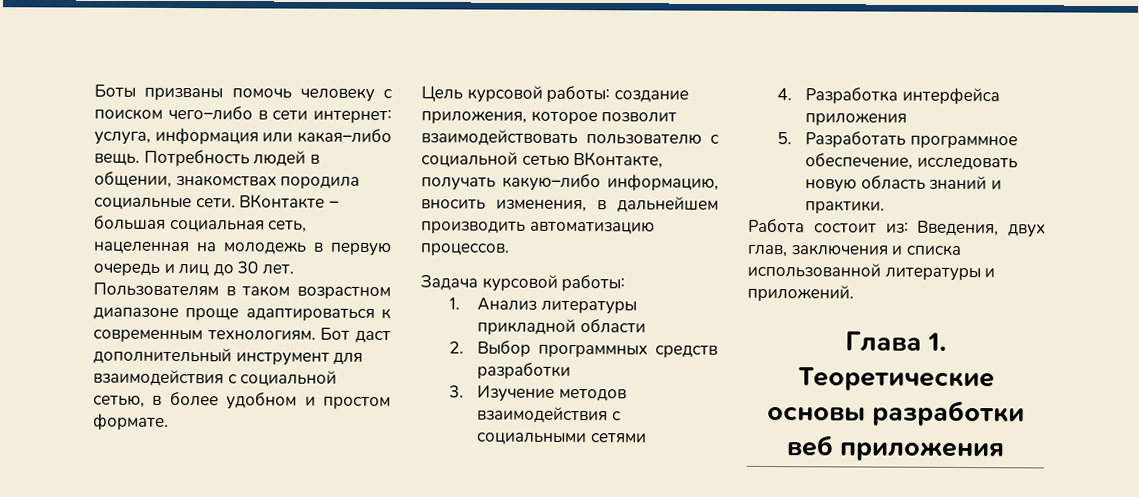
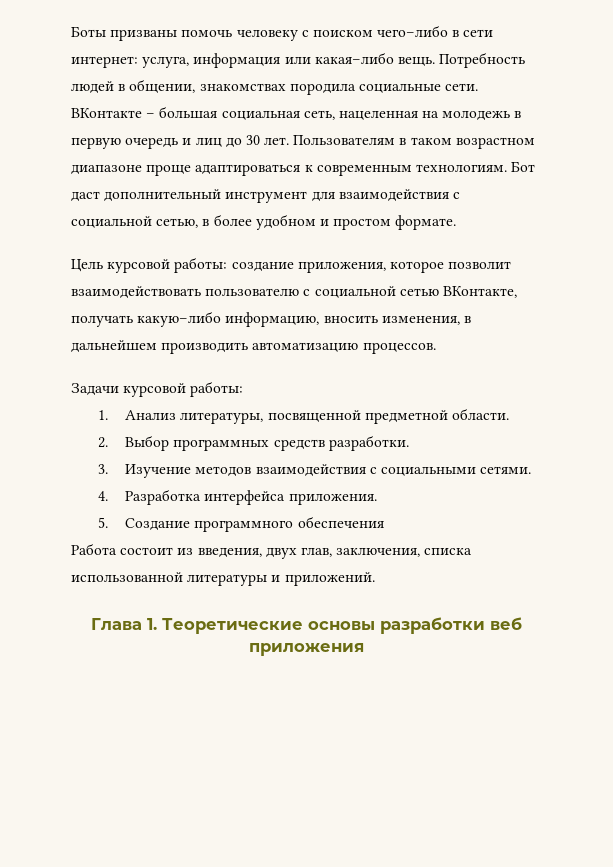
[420,274,478,291] Задача -> [71,383,119,396] Задачи
[539,300,637,315] [477,318,646,336] литературы прикладной области -> [180,408,509,424] литературы, посвященной предметной области.
[477,362,572,380] разработки -> [328,435,409,451] разработки.
[590,433,647,444] сетями -> [480,466,532,474] сетями.
[805,112,908,126] приложения -> [288,493,377,505] приложения.
[805,131,1018,149] [805,153,1018,171] [805,175,1002,193] [805,200,886,214] [748,218,1046,238] [747,244,904,258] Разработать программное обеспечение, исследовать новую область знаний и практики. // Работа состоит из: Введения, двух глав, заключения и -> [125,516,384,532] [71,543,421,559] Создание программного обеспечения // Работа состоит из введения, двух глав, заключения,

